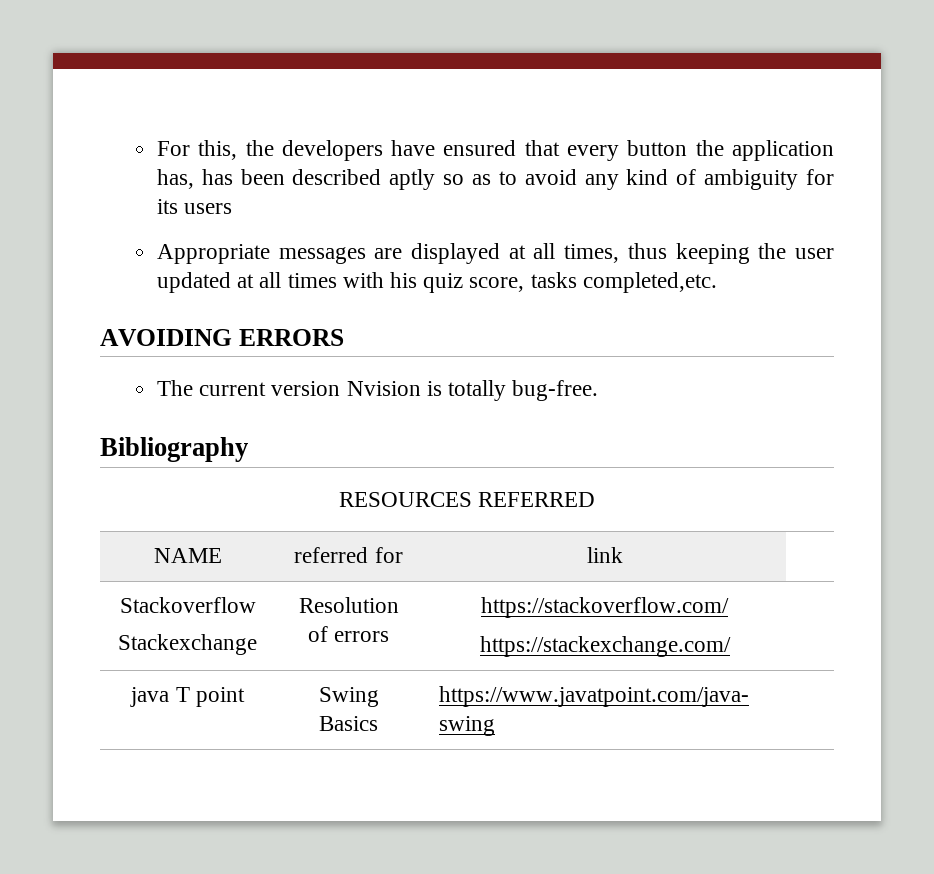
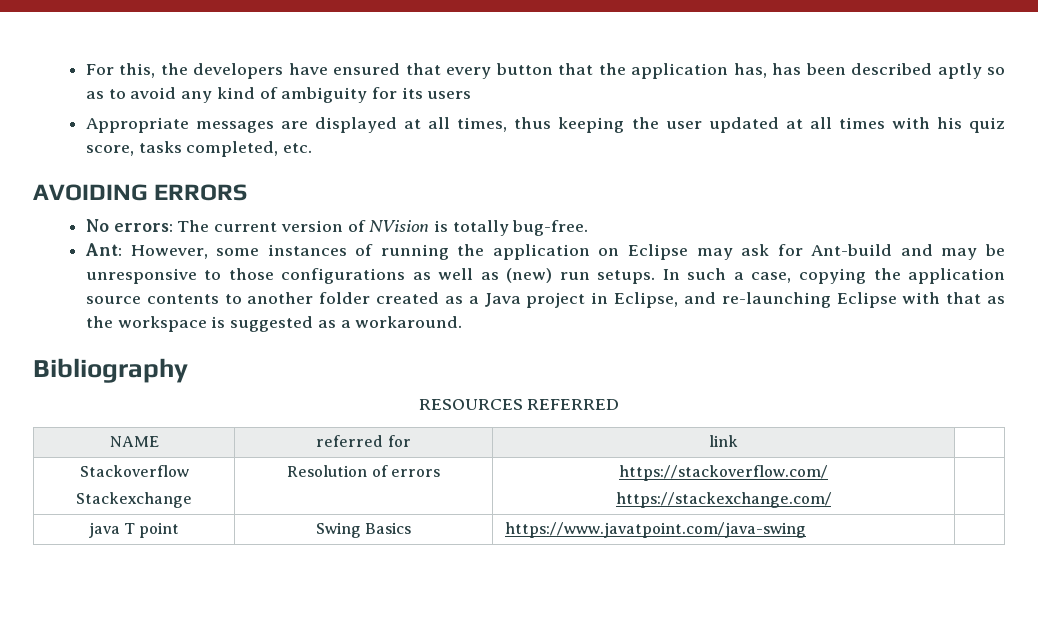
(688, 148) none -> [558,63,594,75] that
[582,272,717,293] completed,etc. -> [186,141,313,157] completed, etc.
(344, 337) none -> [85,219,173,232] No errors:
[346,381,421,396] Nvision -> [347,220,430,232] of NVision
(599, 390) none -> [84,243,1005,260] [85,268,1005,284] [85,292,1005,308] [85,316,463,332] // Ant: However, some instances of running the application on Eclipse may ask for Ant-build and may be unresponsive to those configurations as well as (new) run setups. In such a case, copying the application source contents to another folder created as a Java project in Eclipse, and re-launching Eclipse with that as the workspace is suggested as a workaround.

